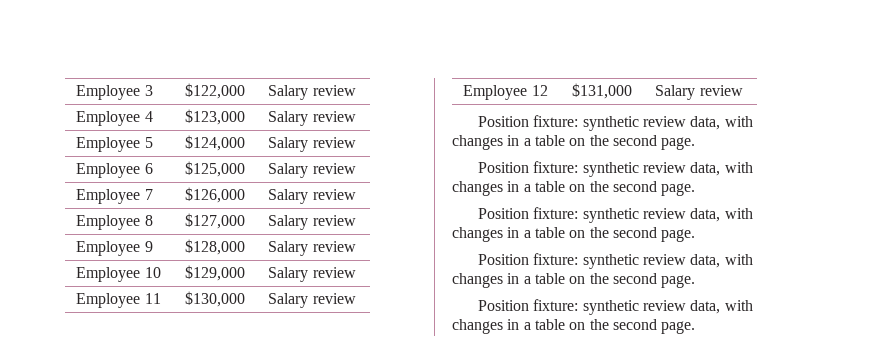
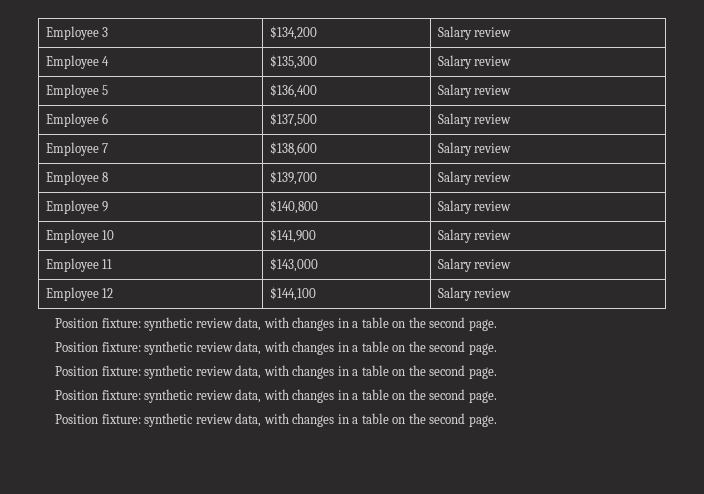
[185,83,246,99] $122,000 -> [269,26,317,40] $134,200
[185,109,246,125] $123,000 -> [269,55,317,69] $135,300
[185,135,246,151] $124,000 -> [269,84,317,98] $136,400
[185,161,246,177] $125,000 -> [269,113,317,127] $137,500
[185,187,246,203] $126,000 -> [269,142,317,156] $138,600
[185,213,246,229] $127,000 -> [269,171,317,185] $139,700
[185,239,246,255] $128,000 -> [269,200,318,214] $140,800
[185,265,246,281] $129,000 -> [269,229,316,243] $141,900
[185,291,246,307] $130,000 -> [269,258,318,272] $143,000
[572,83,633,99] $131,000 -> [269,287,316,301] $144,100

